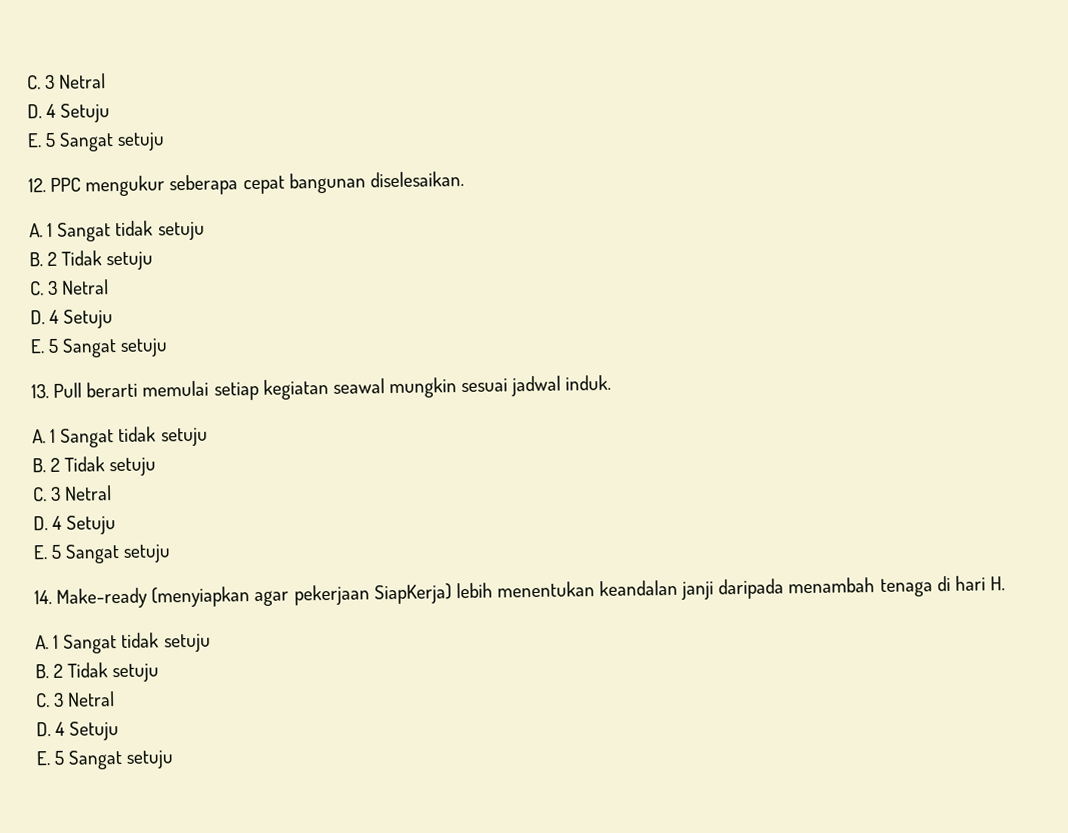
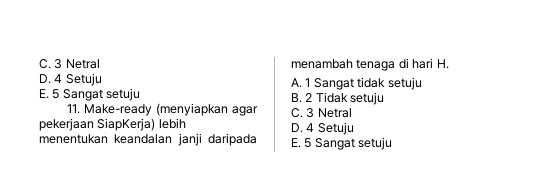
[28,170,464,197] [29,220,205,242] [29,250,154,271] [29,279,110,296] [30,309,114,329] [30,338,169,358] [31,374,612,401] [32,426,208,448] [32,456,157,477] [32,485,113,502] [33,515,117,535] [33,544,172,564] [34,590,52,605] 12. PPC mengukur seberapa cepat bangunan diselesaikan. // A. 1 Sangat tidak setuju // B. 2 Tidak setuju // C. 3 Netral // D. 4 Setuju // E. 5 Sangat setuju // 13. Pull berarti memulai setiap kegiatan seawal mungkin sesuai jadwal induk. // A. 1 Sangat tidak setuju // B. 2 Tidak setuju // C. 3 Netral // D. 4 Setuju // E. 5 Sangat setuju // 14. -> [66,104,80,114] 11.

